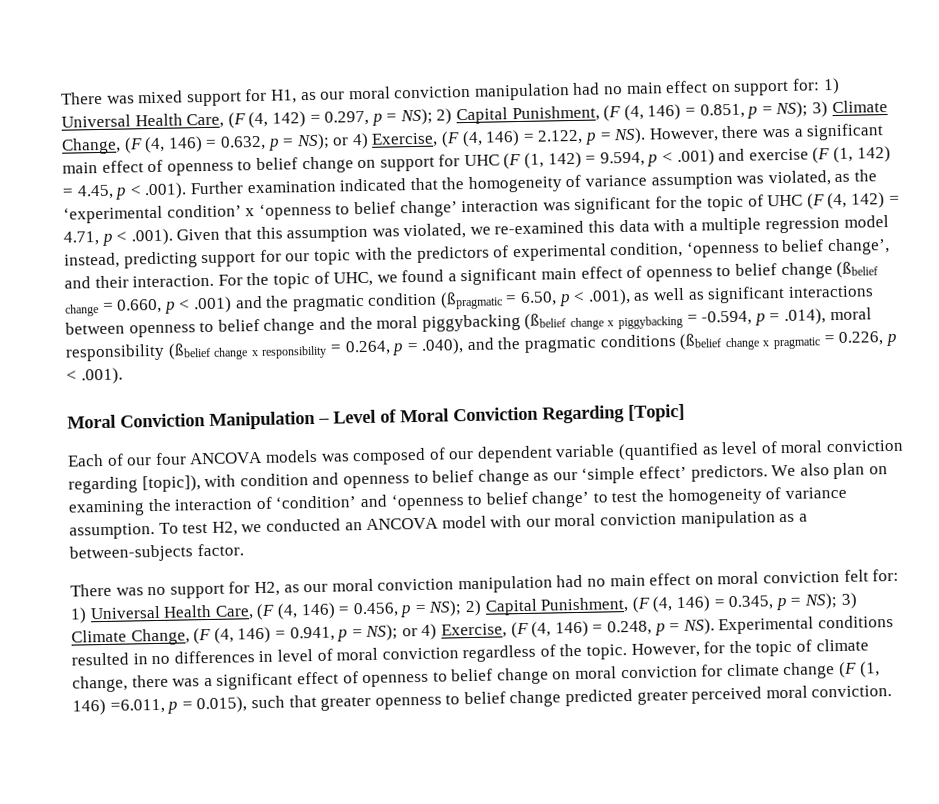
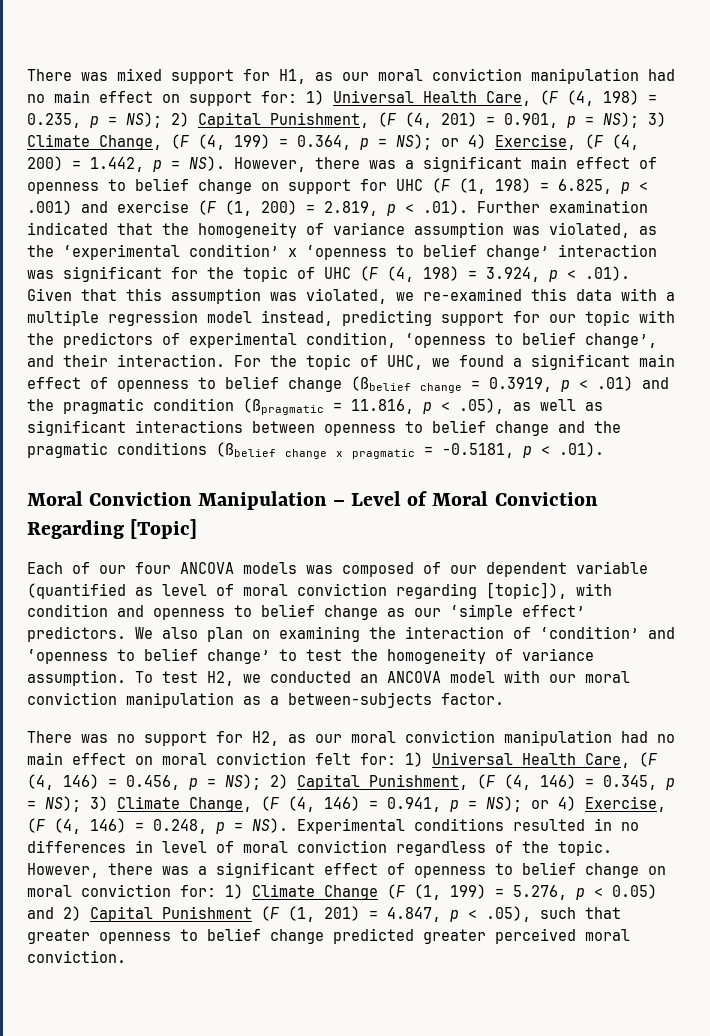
[271,99,888,128] [61,129,584,155] 142) = 0.297, p = NS); 2) Capital Punishment, (F (4, 146) = 0.851, p = NS); 3) Climate Change, (F (4, 146) = 0.632, p = NS); or 4) Exercise, (F (4, 146) = 2.122, -> [603,90,657,105] [27,112,666,128] [27,134,639,150] [27,156,144,172] 198) = 0.235, p = NS); 2) Capital Punishment, (F (4, 201) = 0.901, p = NS); 3) Climate Change, (F (4, 199) = 0.364, p = NS); or 4) Exercise, (F (4, 200) = 1.442,
[547,151,645,169] 142) = 9.594, -> [495,178,612,194] 198) = 6.825,
[856,145,891,163] [62,182,188,200] 142) = 4.45, p < .001). -> [261,200,468,216] 200) = 2.819, p < .01).
[851,192,900,209] [63,228,173,246] 142) = 4.71, p < .001). -> [423,266,630,282] 198) = 3.924, p < .01).
[116,296,232,314] 0.660, p < .001) -> [489,376,633,392] 0.3919, p < .01)
[520,288,631,307] 6.50, p < .001), -> [351,398,504,414] 11.816, p < .05),
[376,307,872,332] [65,337,522,362] moral piggybacking (ßbelief change x piggybacking = -0.594, p = .014), moral responsibility (ßbelief change x responsibility = 0.264, p = .040), and the -> (621, 427) none
[838,331,898,347] [66,367,123,385] 0.226, p < .001). -> [442,442,604,458] -0.5181, p < .01).
[703,638,869,657] [72,675,128,693] for the topic of climate change, -> (99, 870) none
[701,661,880,680] [72,696,248,716] for climate change (F (1, 146) =6.011, p = 0.015), -> [180,884,657,900] [27,906,531,922] for: 1) Climate Change (F (1, 199) = 5.276, p < 0.05) and 2) Capital Punishment (F (1, 201) = 4.847, p < .05),

